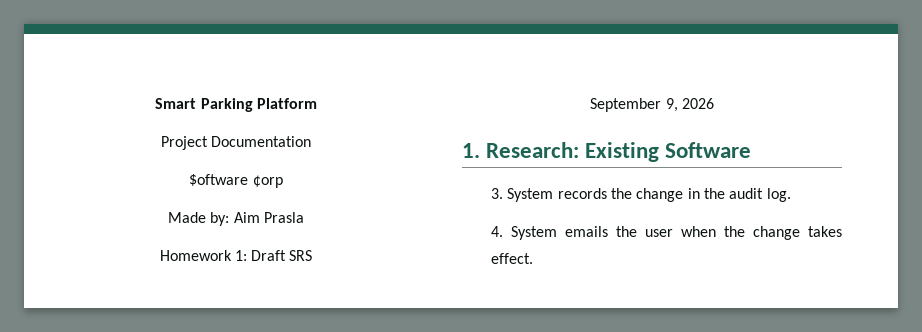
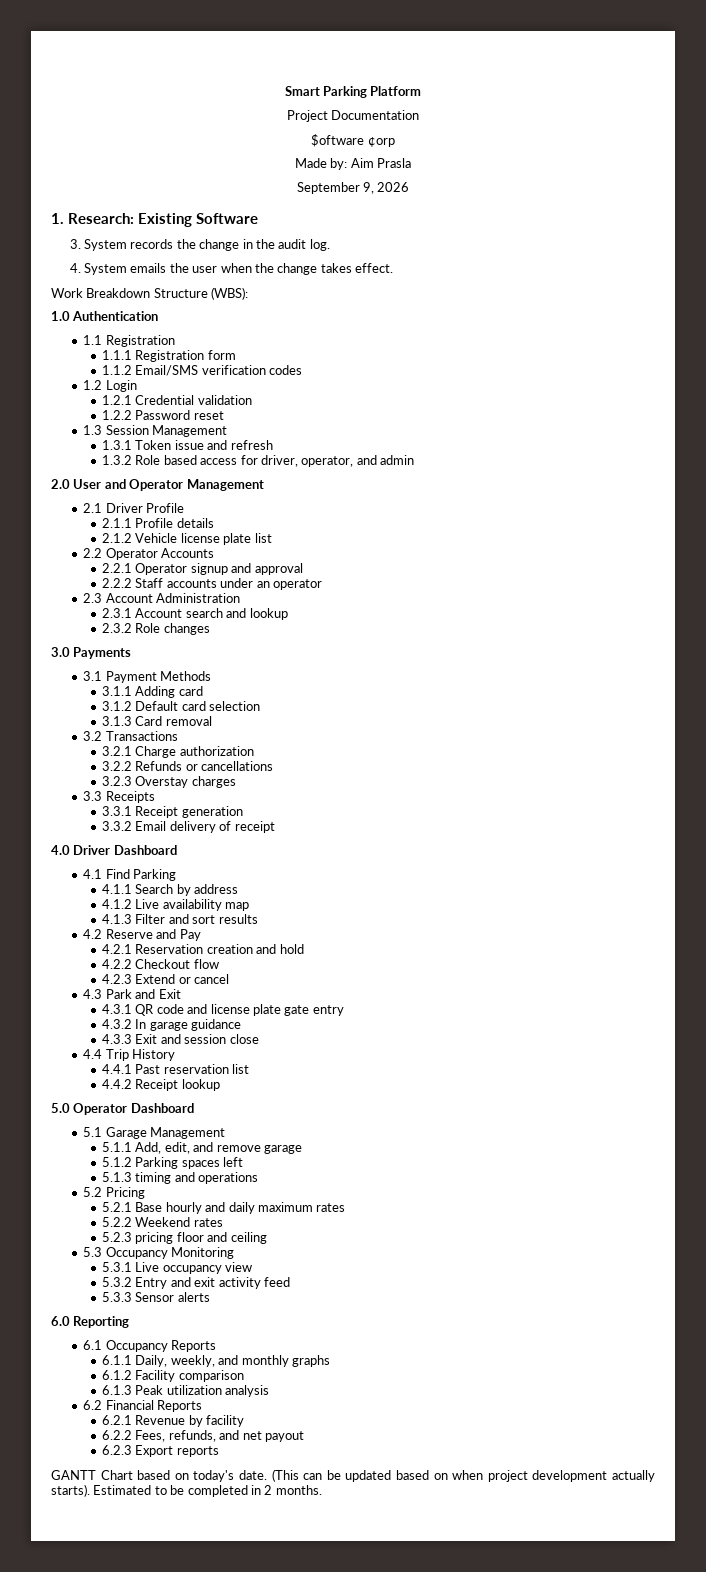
[159,250,313,261] // Homework 1: Draft SRS -> (412, 163) none
(533, 258) none -> [51,287,249,300] [51,311,159,321] [83,335,175,347] [102,350,236,362] [102,365,303,376] [83,380,137,392] [102,395,252,405] [102,410,224,420] [83,425,228,437] [102,440,273,450] [102,455,415,467] [51,479,264,491] [83,503,185,513] [102,518,214,528] [102,533,272,545] [83,548,215,560] [102,563,303,575] [102,578,322,590] [83,593,241,603] [102,608,288,620] [102,623,210,635] [51,647,132,659] [83,671,212,683] [102,686,203,698] [102,701,261,711] [102,716,212,726] [83,731,178,741] [102,746,254,758] [102,761,274,771] [102,776,236,788] [83,791,155,803] [102,806,243,818] [102,821,275,833] [51,845,177,855] [83,869,177,881] [102,884,239,896] [102,899,250,911] [102,914,258,924] [83,929,201,941] [102,944,304,954] [102,959,219,969] [102,974,230,984] [83,989,181,999] [102,1004,344,1016] [102,1019,242,1031] [102,1034,259,1044] [83,1049,176,1061] [102,1064,250,1074] [102,1079,220,1091] [51,1103,194,1115] [83,1127,226,1139] [102,1142,302,1154] [102,1157,244,1169] [102,1172,259,1184] [83,1187,145,1199] [102,1202,346,1214] [102,1217,223,1227] [102,1232,267,1244] [83,1247,235,1259] [102,1262,253,1274] [102,1277,290,1289] [102,1292,210,1302] [51,1316,130,1328] [83,1340,217,1352] [102,1355,330,1367] [102,1370,244,1382] [102,1385,270,1397] [83,1400,203,1412] [102,1415,245,1427] [102,1430,304,1442] [102,1445,219,1457] [51,1469,656,1482] [51,1484,322,1497] // Work Breakdown Structure (WBS): // 1.0 Authentication // 1.1 Registration // 1.1.1 Registration form // 1.1.2 Email/SMS verification codes // 1.2 Login // 1.2.1 Credential validation // 1.2.2 Password reset // 1.3 Session Management // 1.3.1 Token issue and refresh // 1.3.2 Role based access for driver, operator, and admin // 2.0 User and Operator Management // 2.1 Driver Profile // 2.1.1 Profile details // 2.1.2 Vehicle license plate list // 2.2 Operator Accounts // 2.2.1 Operator signup and approval // 2.2.2 Staff accounts under an operator // 2.3 Account Administration // 2.3.1 Account search and lookup // 2.3.2 Role changes // 3.0 Payments // 3.1 Payment Methods // 3.1.1 Adding card // 3.1.2 Default card selection // 3.1.3 Card removal // 3.2 Transactions // 3.2.1 Charge authorization // 3.2.2 Refunds or cancellations // 3.2.3 Overstay charges // 3.3 Receipts // 3.3.1 Receipt generation // 3.3.2 Email delivery of receipt // 4.0 Driver Dashboard // 4.1 Find Parking // 4.1.1 Search by address // 4.1.2 Live availability map // 4.1.3 Filter and sort results // 4.2 Reserve and Pay // 4.2.1 Reservation creation and hold // 4.2.2 Checkout flow // 4.2.3 Extend or cancel // 4.3 Park and Exit // 4.3.1 QR code and license plate gate entry // 4.3.2 In garage guidance // 4.3.3 Exit and session close // 4.4 Trip History // 4.4.1 Past reservation list // 4.4.2 Receipt lookup // 5.0 Operator Dashboard // 5.1 Garage Management // 5.1.1 Add, edit, and remove garage // 5.1.2 Parking spaces left // 5.1.3 timing and operations // 5.2 Pricing // 5.2.1 Base hourly and daily maximum rates // 5.2.2 Weekend rates // 5.2.3 pricing floor and ceiling // 5.3 Occupancy Monitoring // 5.3.1 Live occupancy view // 5.3.2 Entry and exit activity feed // 5.3.3 Sensor alerts // 6.0 Reporting // 6.1 Occupancy Reports // 6.1.1 Daily, weekly, and monthly graphs // 6.1.2 Facility comparison // 6.1.3 Peak utilization analysis // 6.2 Financial Reports // 6.2.1 Revenue by facility // 6.2.2 Fees, refunds, and net payout // 6.2.3 Export reports // GANTT Chart based on today's date. (This can be updated based on when project development actually starts). Estimated to be completed in 2 months.

